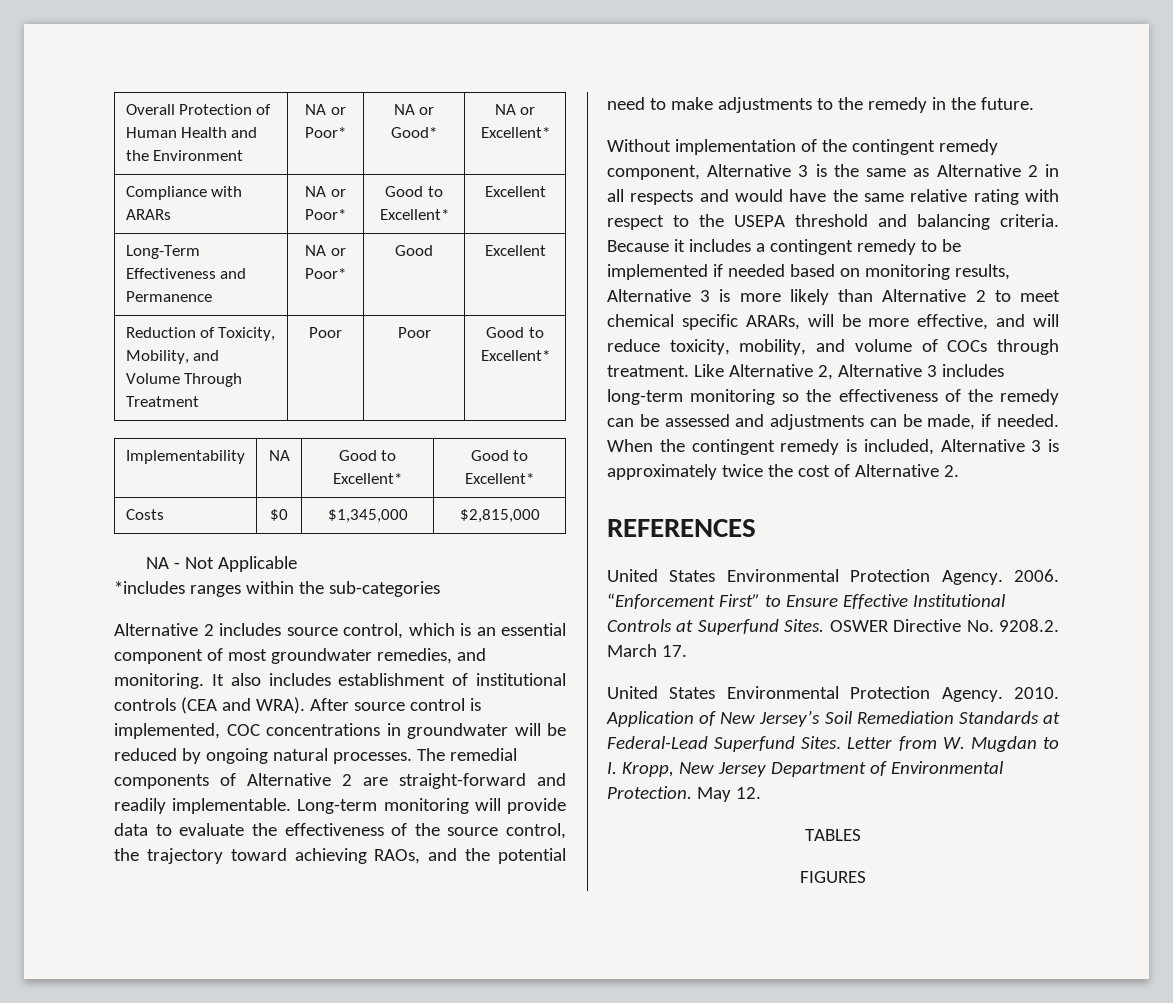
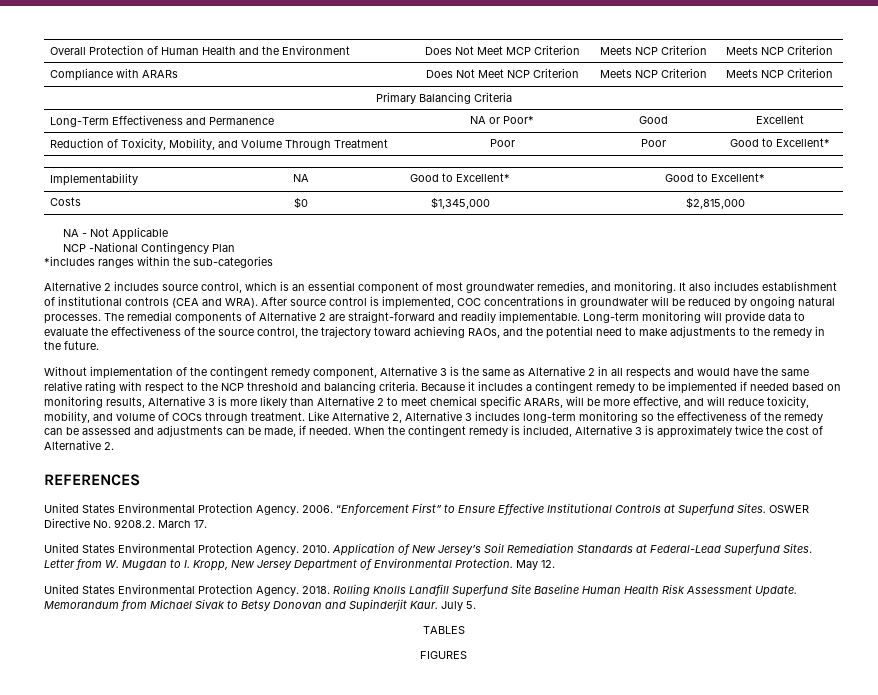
[305,104,346,115] [305,127,346,138] [393,104,435,115] [391,127,437,138] [494,104,536,115] [480,127,550,138] [125,186,242,200] [125,209,171,220] [305,186,346,197] [305,209,346,220] [385,186,443,197] [379,209,449,220] [484,186,546,197] NA or Poor* | NA or Good* | NA or Excellent* // Compliance with ARARs | NA or Poor* | Good to Excellent* | Excellent -> [424,45,580,55] [600,45,707,55] [726,45,833,55] [49,68,178,81] [425,68,579,78] [600,68,707,78] [726,68,833,78] [375,92,512,104] Does Not Meet MCP Criterion | Meets NCP Criterion | Meets NCP Criterion // Compliance with ARARs | Does Not Meet NCP Criterion | Meets NCP Criterion | Meets NCP Criterion // Primary Balancing Criteria
(297, 564) none -> [63,242,236,254] // NCP -National Contingency Plan
[734,215,785,227] USEPA -> [221,383,244,391] NCP
(761, 793) none -> [44,584,797,597] [44,599,476,612] // United States Environmental Protection Agency. 2018. Rolling Knolls Landfill Superfund Site Baseline Human Health Risk Assessment Update. Memorandum from Michael Sivak to Betsy Donovan and Supinderjit Kaur. July 5.

